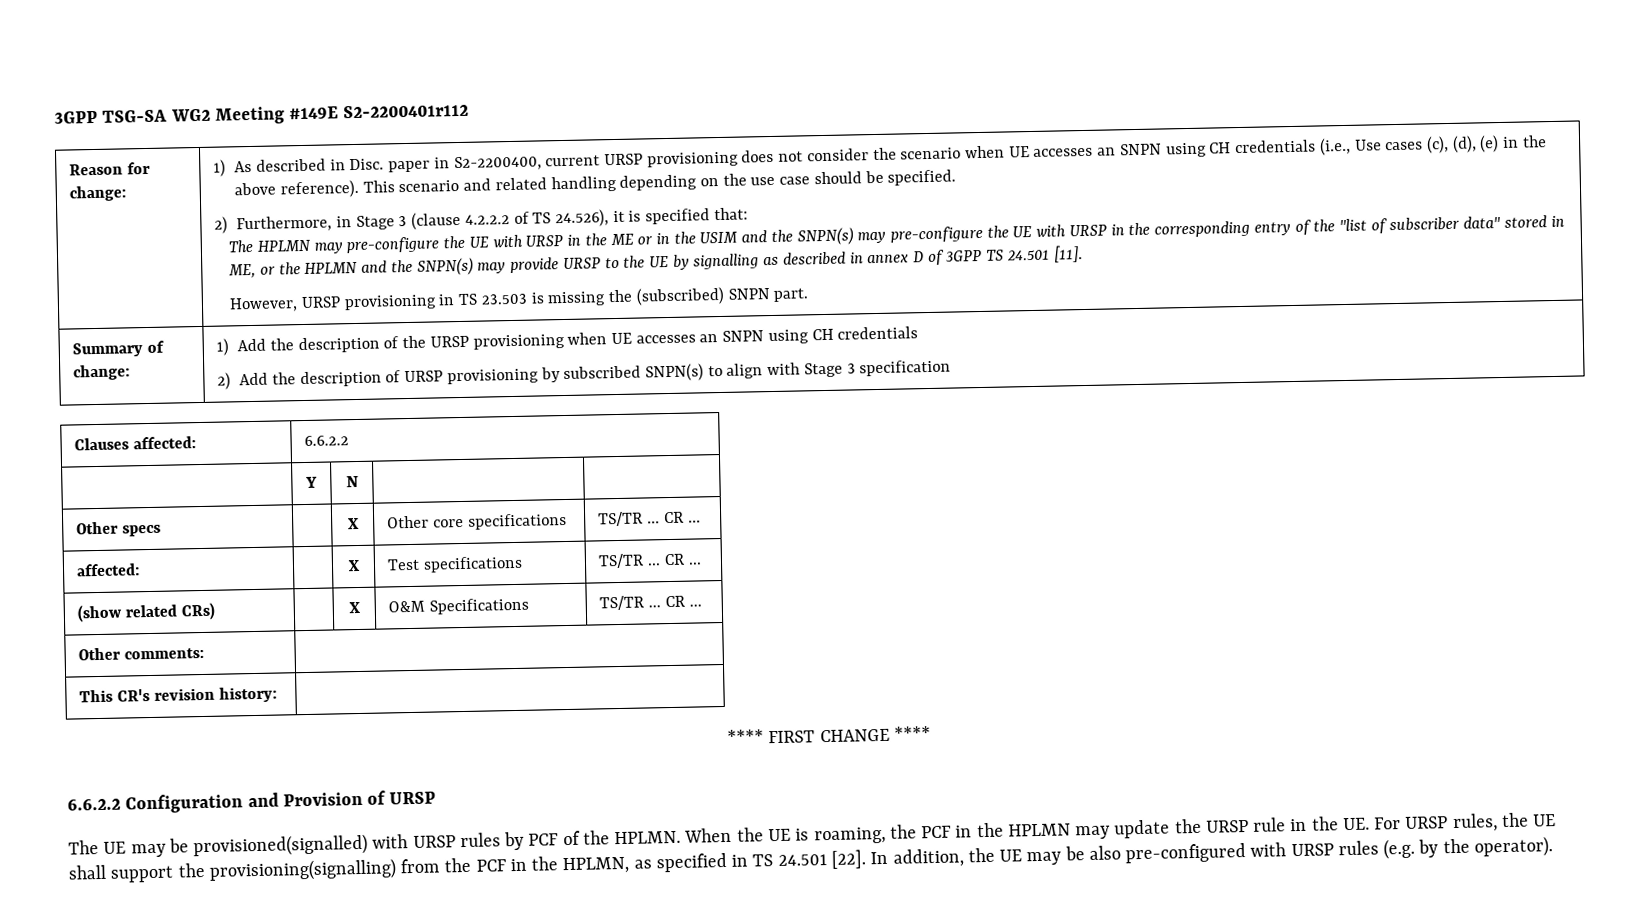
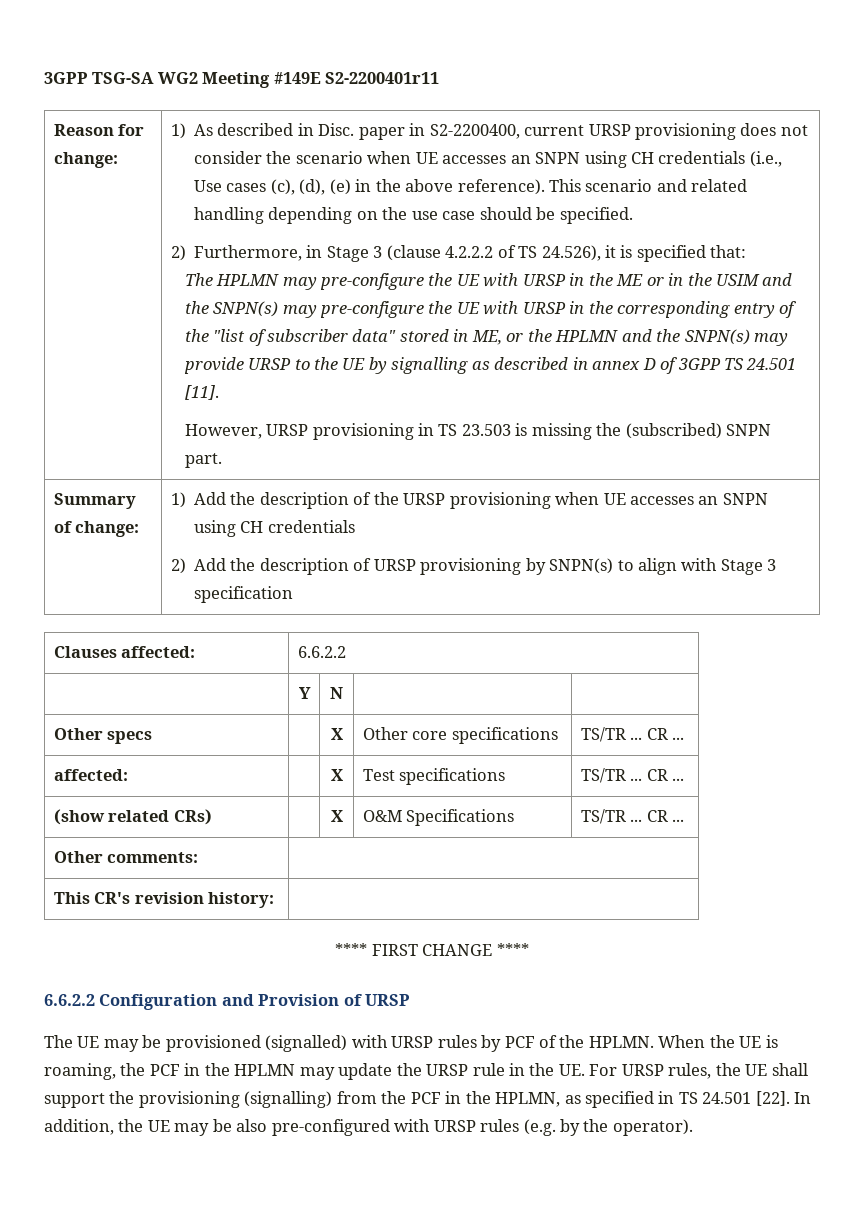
[343,103,470,119] S2-2200401r112 -> [325,72,440,84] S2-2200401r11
[563,365,642,380] subscribed -> (546, 566) none
[193,833,369,858] provisioned(signalled) -> [165,1035,348,1052] provisioned (signalled)
[208,858,397,882] provisioning(signalling) -> [138,1091,333,1108] provisioning (signalling)

